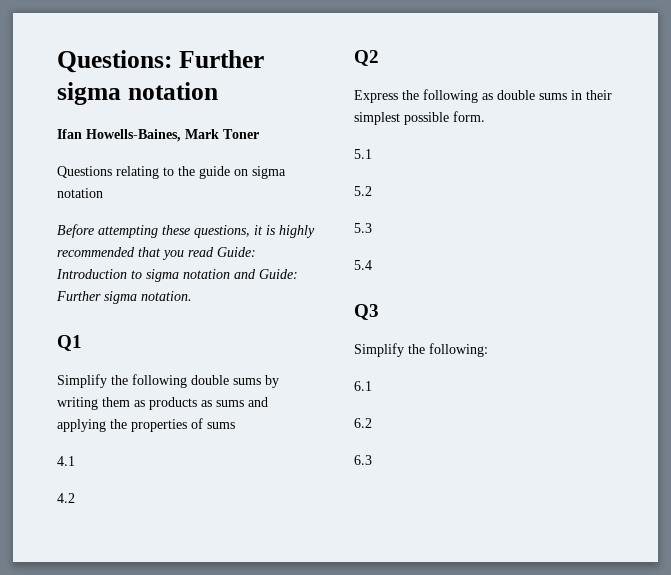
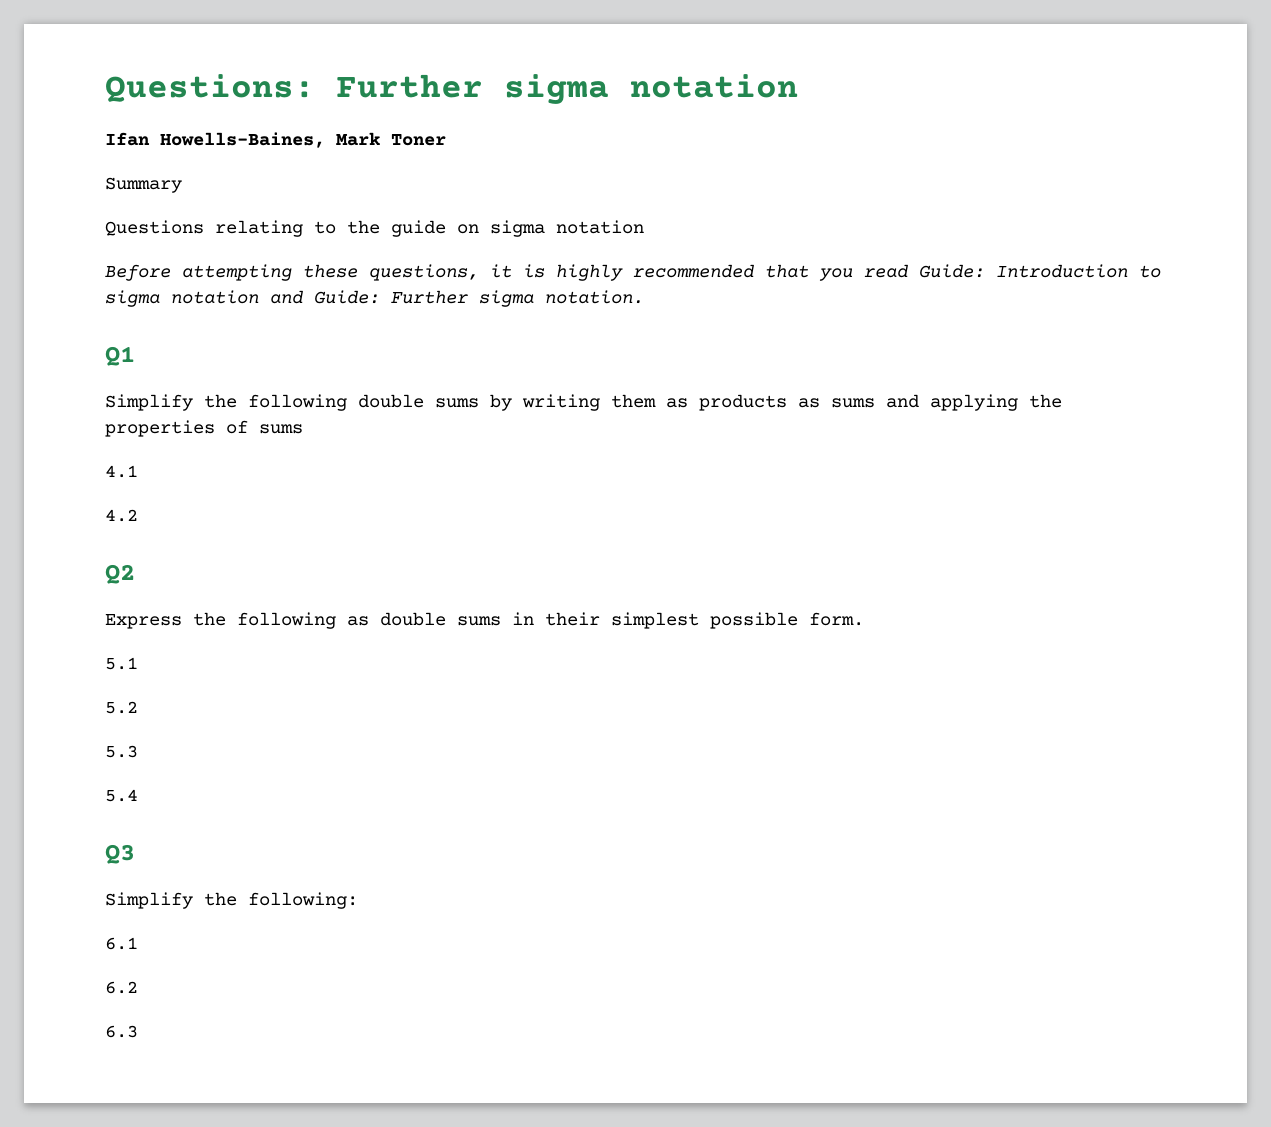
(259, 134) none -> [105,177,182,193] // Summary

